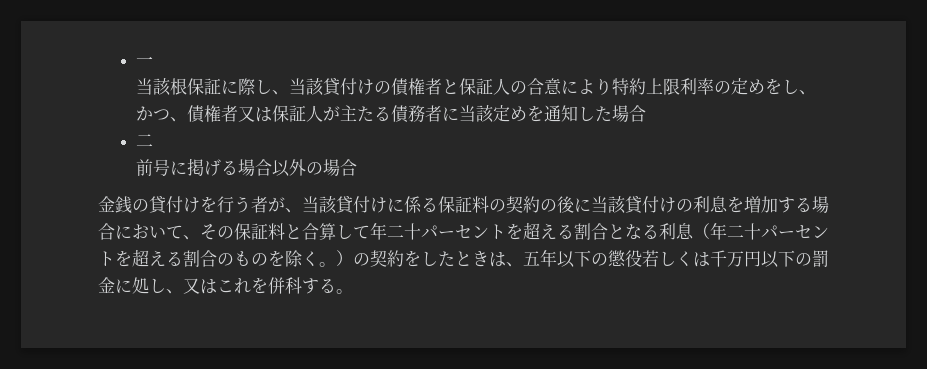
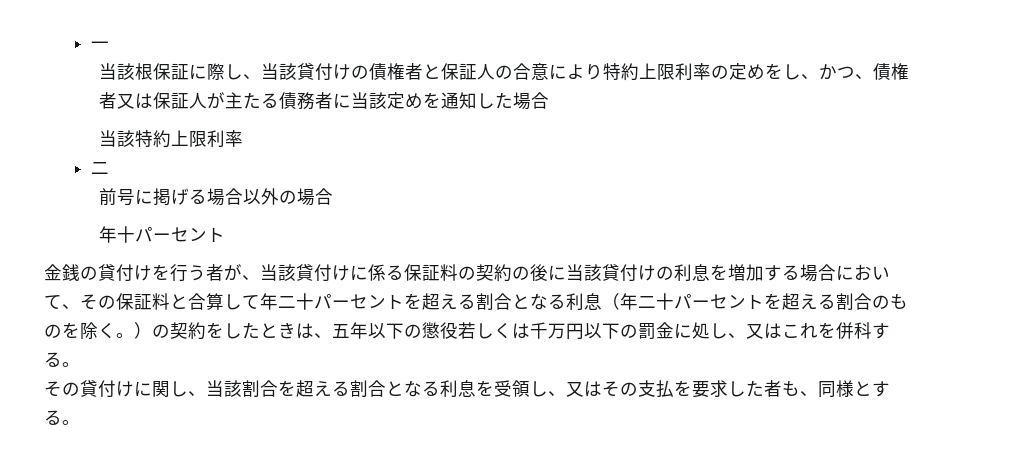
(647, 113) none -> [98,130,243,148] // 当該特約上限利率
(358, 167) none -> [98,226,225,243] // 年十パーセント
(353, 291) none -> [44,380,890,398] [44,410,80,425] // その貸付けに関し、当該割合を超える割合となる利息を受領し、又はその支払を要求した者も、同様とする。

